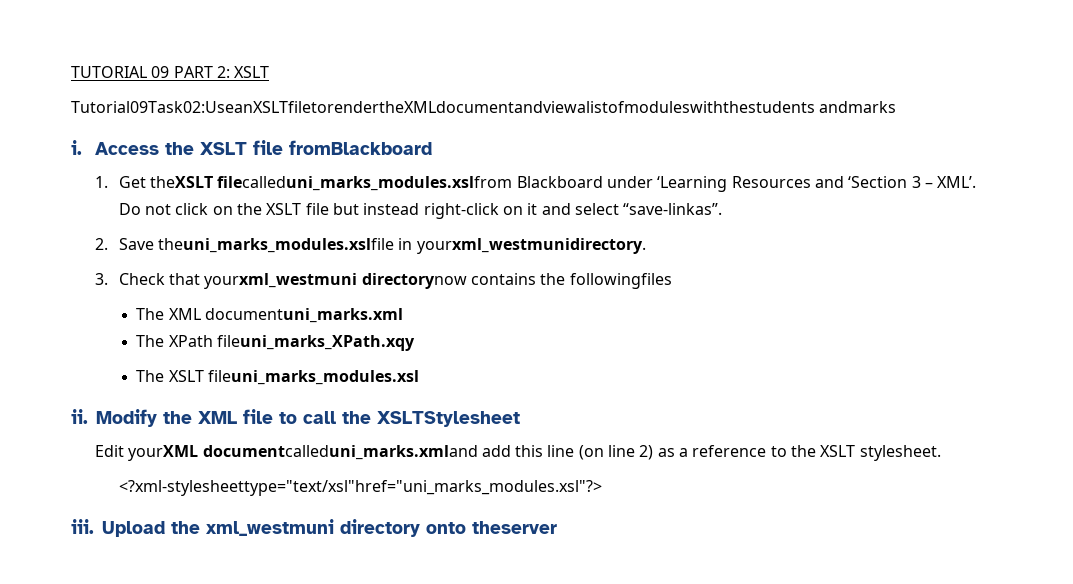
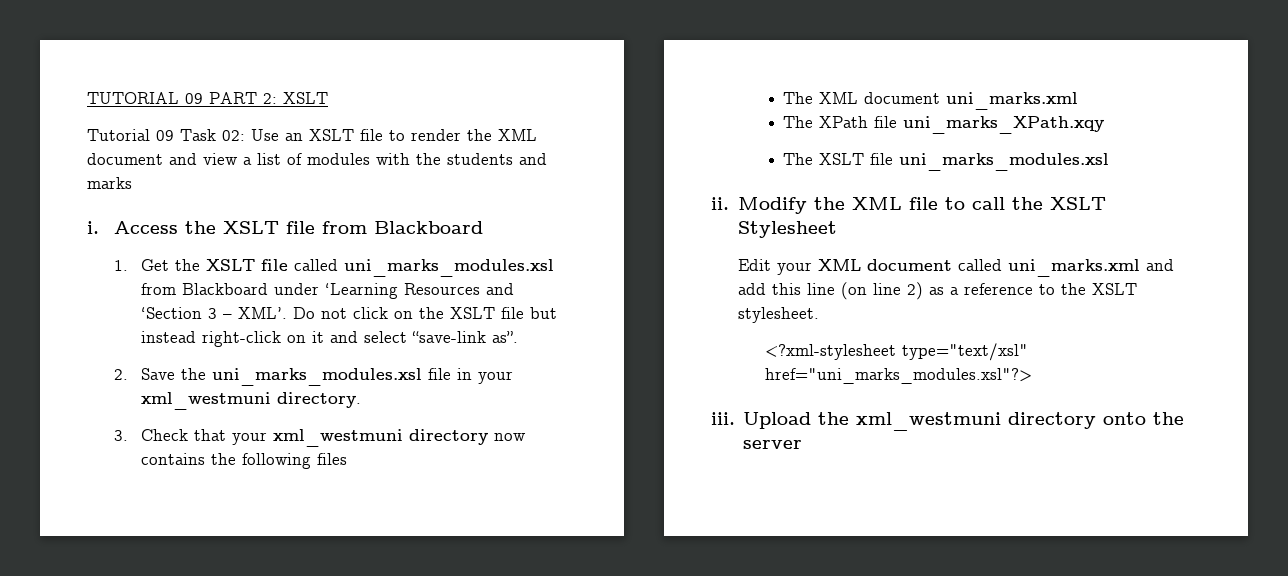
[71,101,897,113] Tutorial09Task02:UseanXSLTfiletorendertheXMLdocumentandviewalistofmoduleswiththestudents andmarks -> [87,129,537,141] [87,153,547,165] [87,177,132,189] Tutorial 09 Task 02: Use an XSLT file to render the XML document and view a list of modules with the students and marks
[288,140,432,155] fromBlackboard -> [322,221,484,234] from Blackboard
[150,176,513,191] theXSLT filecalleduni_marks_modules.xslfrom -> [175,259,555,277] [141,283,177,295] the XSLT file called uni_marks_modules.xsl from
[623,203,723,215] “save-linkas”. -> [412,331,519,343] “save-link as”.
[158,238,646,254] [94,273,672,289] theuni_marks_modules.xslfile in yourxml_westmunidirectory. // 3. Check that yourxml_westmuni directorynow contains the followingfiles -> [181,368,514,386] [141,392,362,410] [114,429,527,447] [141,453,348,469] the uni_marks_modules.xsl file in your xml_westmuni directory. // 3. Check that your xml_westmuni directory now contains the following files
[205,308,404,323] documentuni_marks.xml -> [864,92,1079,110] document uni_marks.xml
[217,335,416,351] fileuni_marks_XPath.xqy -> [874,116,1105,134] file uni_marks_XPath.xqy
[208,370,420,385] fileuni_marks_modules.xsl -> [870,153,1110,171] file uni_marks_modules.xsl
[377,411,520,427] XSLTStylesheet -> [1050,197,1107,210] [738,221,838,238] XSLT Stylesheet
[128,445,478,461] yourXML documentcalleduni_marks.xmland -> [777,259,1175,277] your XML document called uni_marks.xml and
[118,480,602,496] <?xml-stylesheettype="text/xsl"href="uni_marks_modules.xsl"?> -> [765,343,1029,361] [765,368,1033,384] <?xml-stylesheet type="text/xsl" href="uni_marks_modules.xsl"?>
[472,521,557,534] theserver -> [1153,412,1185,425] [743,440,803,449] the server

